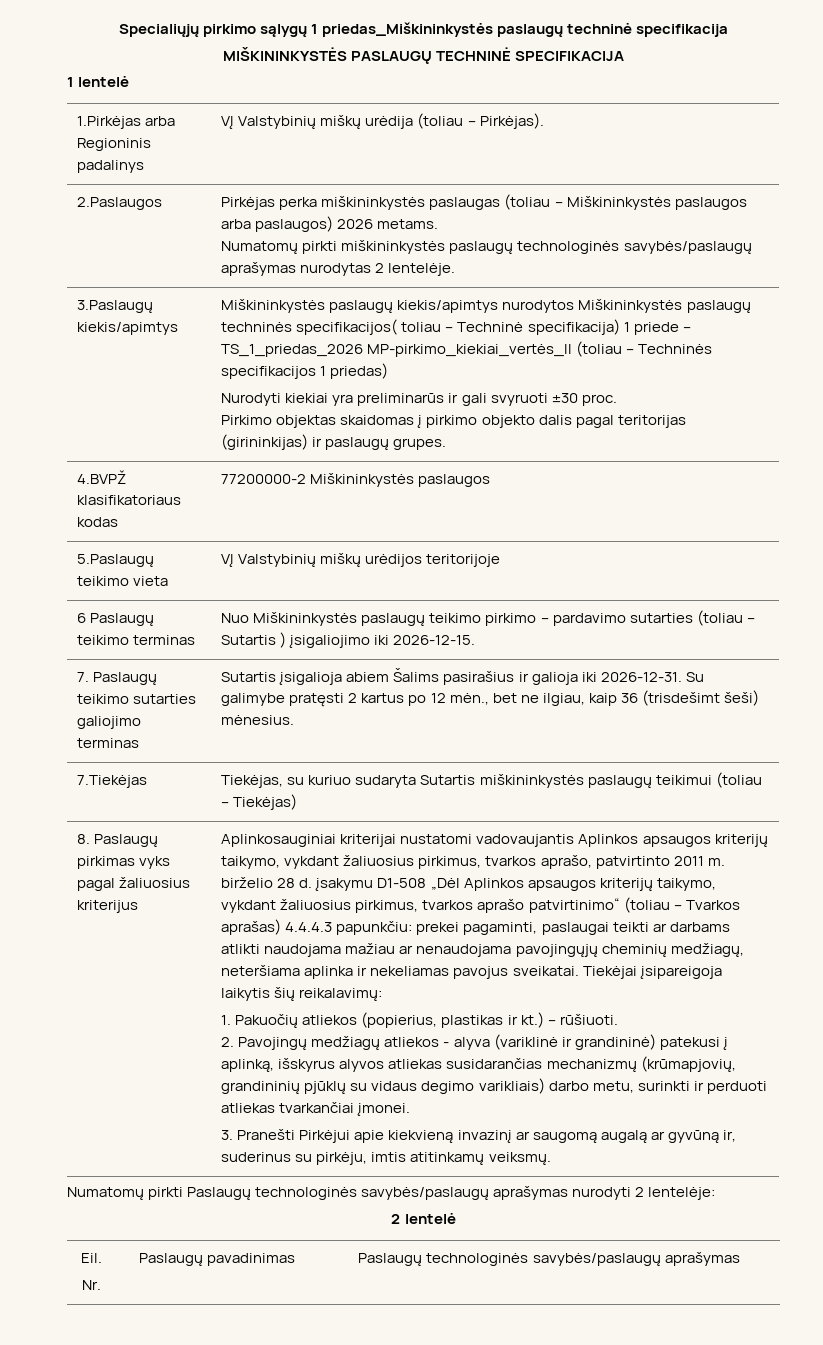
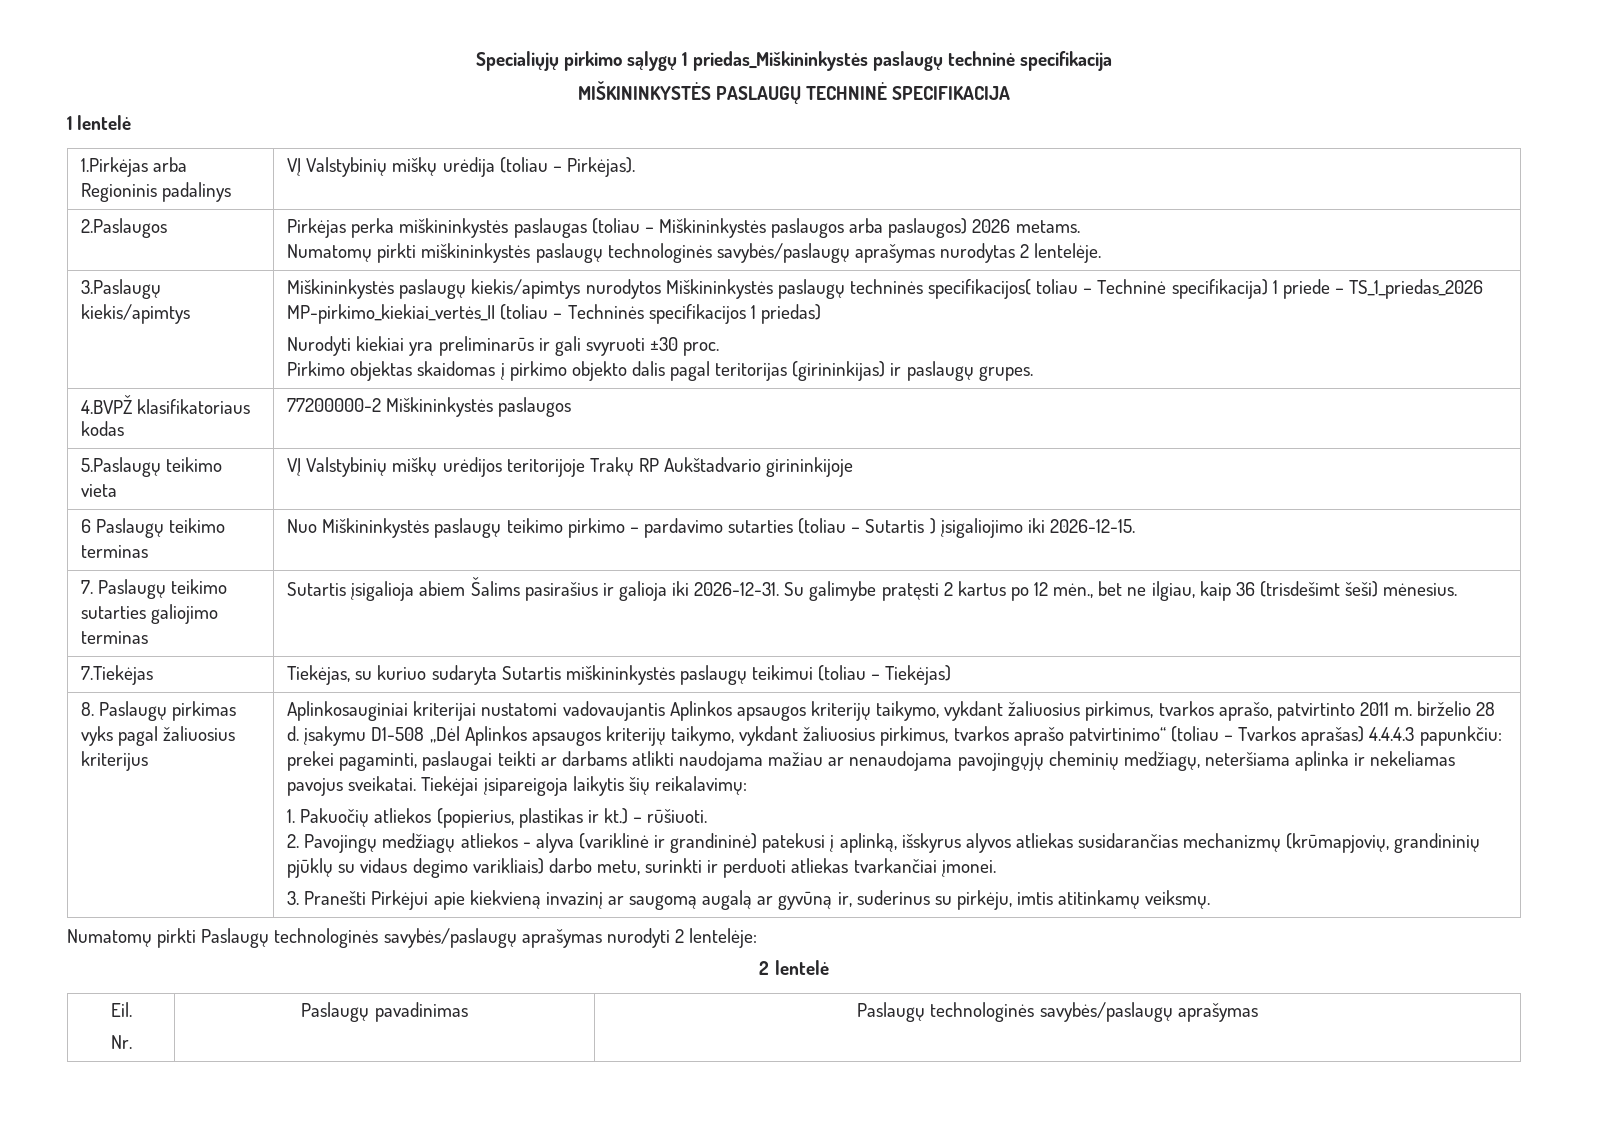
(501, 560) none -> [589,457,854,477] Trakų RP Aukštadvario girininkijoje

